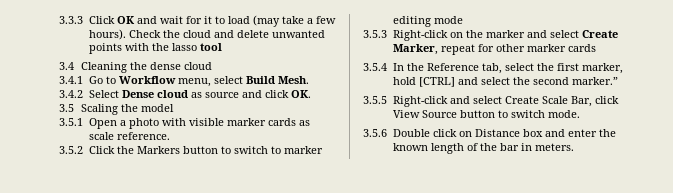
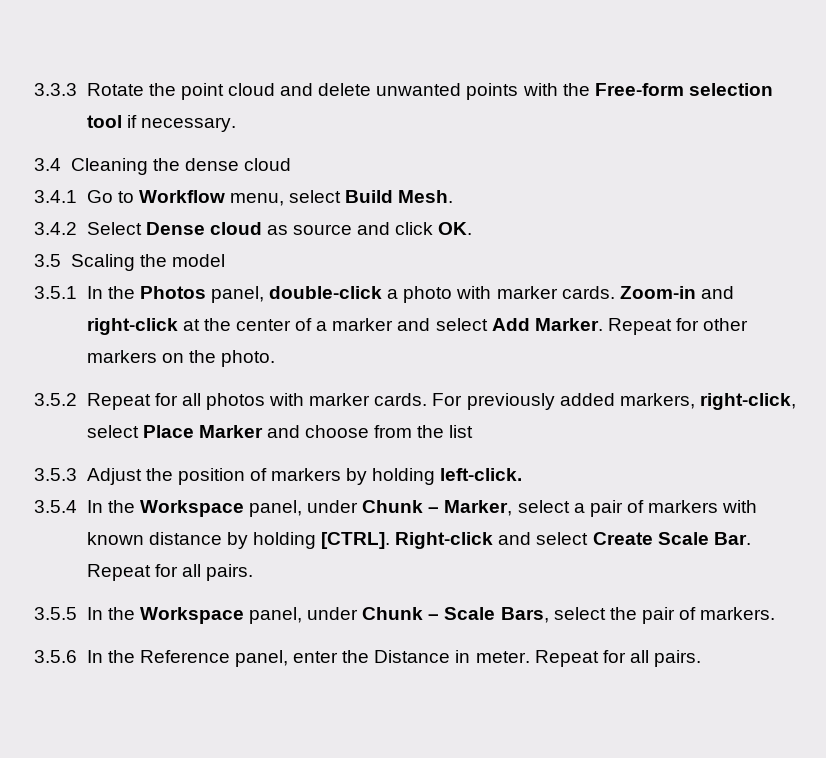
[88,15,336,27] [88,29,180,40] Click OK and wait for it to load (may take a few hours). Check the -> [86,83,224,100] Rotate the point
[171,43,197,51] lasso -> [594,83,773,96] Free-form selection
(222, 47) none -> [126,115,236,132] if necessary.
[88,118,310,129] [88,132,170,140] [59,146,323,154] [392,16,463,27] [363,30,618,41] [392,44,596,55] [363,63,623,74] [392,77,618,87] [363,96,619,107] [392,110,580,118] [363,129,616,137] [392,143,574,154] Open a photo with visible marker cards as scale reference. // 3.5.2 Click the Markers button to switch to marker editing mode // 3.5.3 Right-click on the marker and select Create Marker, repeat for other marker cards // 3.5.4 In the Reference tab, select the first marker, hold [CTRL] and select the second marker.” // 3.5.5 Right-click and select Create Scale Bar, click View Source button to switch mode. // 3.5.6 Double click on Distance box and enter the known length of the bar in meters. -> [86,286,734,303] [86,318,749,335] [86,350,275,367] [34,393,796,410] [86,425,474,438] [34,468,523,485] [34,500,758,517] [86,532,751,549] [86,564,253,581] [34,607,776,624] [34,650,702,667] In the Photos panel, double-click a photo with marker cards. Zoom-in and right-click at the center of a marker and select Add Marker. Repeat for other markers on the photo. // 3.5.2 Repeat for all photos with marker cards. For previously added markers, right-click, select Place Marker and choose from the list // 3.5.3 Adjust the position of markers by holding left-click. // 3.5.4 In the Workspace panel, under Chunk – Marker, select a pair of markers with known distance by holding [CTRL]. Right-click and select Create Scale Bar. Repeat for all pairs. // 3.5.5 In the Workspace panel, under Chunk – Scale Bars, select the pair of markers. // 3.5.6 In the Reference panel, enter the Distance in meter. Repeat for all pairs.

